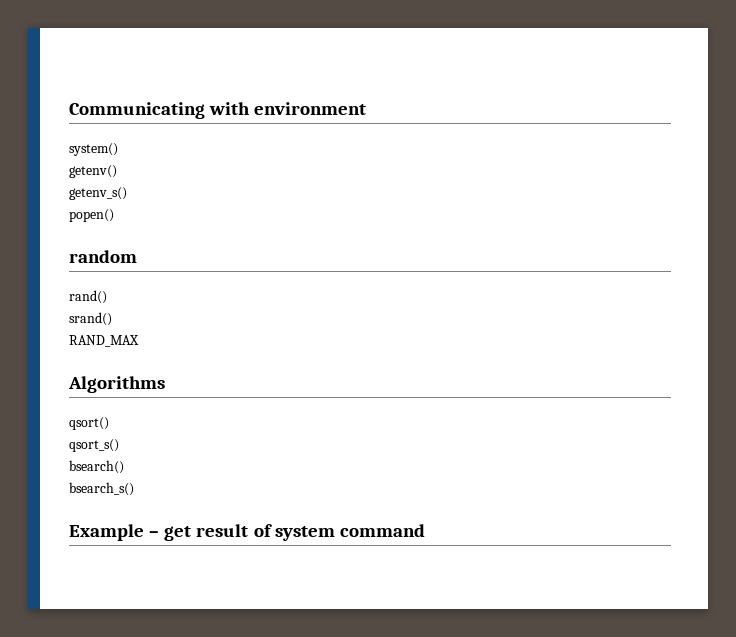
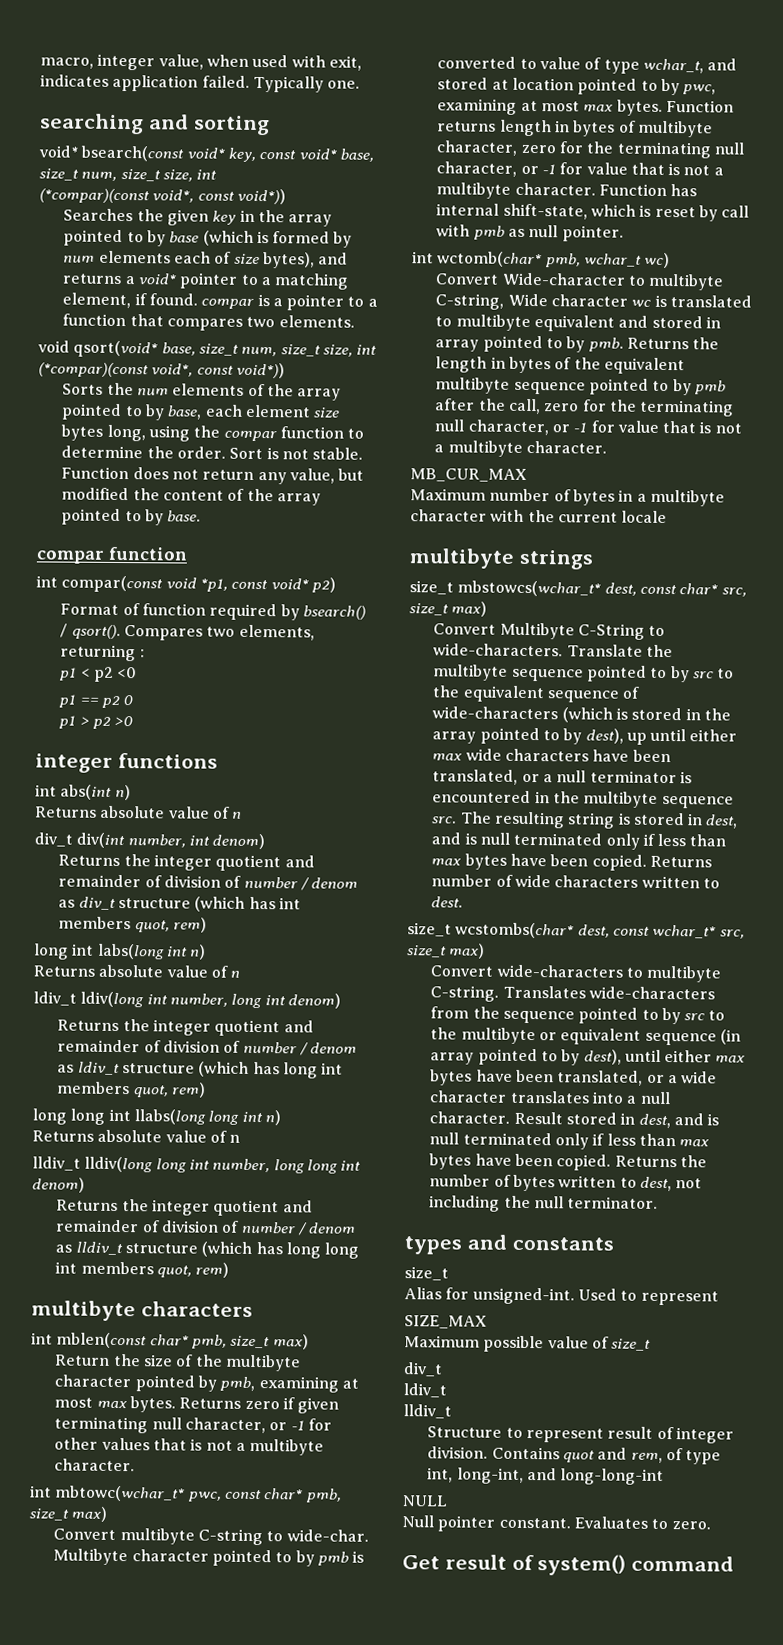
[69,102,367,119] [69,143,118,156] [69,165,117,178] [69,187,127,200] [69,209,114,222] [69,250,137,263] [69,290,107,304] [69,312,112,326] [69,335,139,347] [68,376,165,393] [69,417,109,430] [69,439,119,452] [69,460,124,474] [69,482,134,496] [69,524,335,541] Communicating with environment // system() // getenv() // getenv_s() // popen() // random // rand() // srand() // RAND_MAX // Algorithms // qsort() // qsort_s() // bsearch() // bsearch_s() // Example – get result of system -> [40,53,362,71] [40,74,361,93] [40,113,270,136] [39,145,374,162] [39,168,218,182] [39,188,286,205] [63,208,333,227] [63,229,353,248] [63,250,349,269] [62,272,350,290] [62,292,378,311] [62,313,355,331] [38,340,378,358] [38,362,285,379] [62,382,342,401] [61,403,341,421] [61,424,365,442] [61,445,364,460] [61,466,365,485] [61,487,321,506] [61,508,202,526] [36,546,188,564] [36,575,336,593] [60,603,366,621] [60,623,315,641] [60,644,145,662] [59,666,138,682] [58,694,134,709] [58,715,134,729] [35,752,218,773] [35,784,131,801] [35,805,243,819] [34,832,266,850] [58,854,315,872] [58,874,359,891] [58,896,301,912] [58,916,207,933] [33,943,207,960] [33,964,241,978] [33,991,341,1009] [57,1019,314,1037] [57,1039,358,1056] [57,1061,344,1079] [57,1081,206,1098] [32,1108,281,1126] [32,1129,241,1143] [32,1156,362,1174] [32,1177,85,1193] [56,1199,313,1217] [55,1219,357,1236] [55,1241,360,1259] [55,1261,230,1278] [31,1300,253,1322] [31,1332,309,1350] [55,1353,301,1372] [54,1374,359,1393] [54,1396,340,1414] [54,1416,332,1434] [54,1437,325,1456] [54,1458,136,1472] [30,1485,342,1503] [29,1506,108,1522] [53,1528,369,1546] [53,1548,365,1567] [437,56,738,74] [437,77,717,96] [437,98,734,116] [437,119,713,138] [436,140,744,159] [436,161,724,177] [436,182,698,199] [436,203,750,222] [436,224,624,242] [412,251,671,269] [435,272,725,291] [435,293,752,310] [435,314,721,332] [435,335,720,353] [435,356,685,375] [435,377,726,396] [435,398,735,417] [434,419,742,436] [434,440,607,457] [410,468,527,482] [410,488,725,507] [410,509,668,524] [409,548,593,570] [409,580,747,597] [409,601,488,617] [433,622,666,640] [433,643,673,658] [433,664,735,683] [432,685,641,703] [432,706,731,723] [432,727,738,745] [432,748,671,763] [432,769,692,785] [432,790,734,809] [431,811,739,829] [431,832,727,850] [431,853,712,871] [431,874,720,889] [431,896,464,908] [407,922,745,939] [407,943,486,959] [430,964,722,983] [430,985,715,1002] [430,1006,726,1025] [430,1027,741,1046] [430,1048,746,1066] [430,1069,718,1086] [429,1090,671,1105] [429,1111,720,1129] [429,1132,710,1150] [429,1153,707,1171] [429,1174,703,1192] [429,1195,659,1212] [404,1234,614,1255] [404,1266,449,1281] [404,1287,719,1306] [404,1315,487,1329] [404,1335,652,1353] [403,1362,443,1377] [403,1383,447,1398] [403,1404,452,1419] [427,1426,734,1444] [427,1446,722,1465] [427,1467,665,1486] [402,1495,448,1507] [402,1515,711,1532] [402,1554,627,1576] macro, integer value, when used with exit, indicates application failed. Typically one. // searching and sorting // void* bsearch(const void* key, const void* base, size_t num, size_t size, int // (*compar)(const void*, const void*)) // Searches the given key in the array pointed to by base (which is formed by num elements each of size bytes), and returns a void* pointer to a matching element, if found. compar is a pointer to a function that compares two elements. // void qsort(void* base, size_t num, size_t size, int (*compar)(const void*, const void*)) // Sorts the num elements of the array pointed to by base, each element size bytes long, using the compar function to determine the order. Sort is not stable. Function does not return any value, but modified the content of the array pointed to by base. // compar function // int compar(const void *p1, const void* p2) // Format of function required by bsearch() / qsort(). Compares two elements, returning : // p1 < p2 <0 // p1 == p2 0 // p1 > p2 >0 // integer functions // int abs(int n) // Returns absolute value of n // div_t div(int number, int denom) // Returns the integer quotient and remainder of division of number / denom as div_t structure (which has int members quot, rem) // long int labs(long int n) // Returns absolute value of n // ldiv_t ldiv(long int number, long int denom) // Returns the integer quotient and remainder of division of number / denom as ldiv_t structure (which has long int members quot, rem) // long long int llabs(long long int n) // Returns absolute value of n // lldiv_t lldiv(long long int number, long long int denom) // Returns the integer quotient and remainder of division of number / denom as lldiv_t structure (which has long long int members quot, rem) // multibyte characters // int mblen(const char* pmb, size_t max) // Return the size of the multibyte character pointed by pmb, examining at most max bytes. Returns zero if given terminating null character, or -1 for other values that is not a multibyte character. // int mbtowc(wchar_t* pwc, const char* pmb, size_t max) // Convert multibyte C-string to wide-char. Multibyte character pointed to by pmb is converted to value of type wchar_t, and stored at location pointed to by pwc, examining at most max bytes. Function returns length in bytes of multibyte character, zero for the terminating null character, or -1 for value that is not a multibyte character. Function has internal shift-state, which is reset by call with pmb as null pointer. // int wctomb(char* pmb, wchar_t wc) // Convert Wide-character to multibyte C-string, Wide character wc is translated to multibyte equivalent and stored in array pointed to by pmb. Returns the length in bytes of the equivalent multibyte sequence pointed to by pmb after the call, zero for the terminating null character, or -1 for value that is not a multibyte character. // MB_CUR_MAX // Maximum number of bytes in a multibyte character with the current locale // multibyte strings // size_t mbstowcs(wchar_t* dest, const char* src, size_t max) // Convert Multibyte C-String to wide-characters. Translate the multibyte sequence pointed to by src to the equivalent sequence of wide-characters (which is stored in the array pointed to by dest), up until either max wide characters have been translated, or a null terminator is encountered in the multibyte sequence src. The resulting string is stored in dest, and is null terminated only if less than max bytes have been copied. Returns number of wide characters written to dest. // size_t wcstombs(char* dest, const wchar_t* src, size_t max) // Convert wide-characters to multibyte C-string. Translates wide-characters from the sequence pointed to by src to the multibyte or equivalent sequence (in array pointed to by dest), until either max bytes have been translated, or a wide character translates into a null character. Result stored in dest, and is null terminated only if less than max bytes have been copied. Returns the number of bytes written to dest, not including the null terminator. // types and constants // size_t // Alias for unsigned-int. Used to represent // SIZE_MAX // Maximum possible value of size_t // div_t // ldiv_t // lldiv_t // Structure to represent result of integer division. Contains quot and rem, of type int, long-int, and long-long-int // NULL // Null pointer constant. Evaluates to zero. // Get result of system()

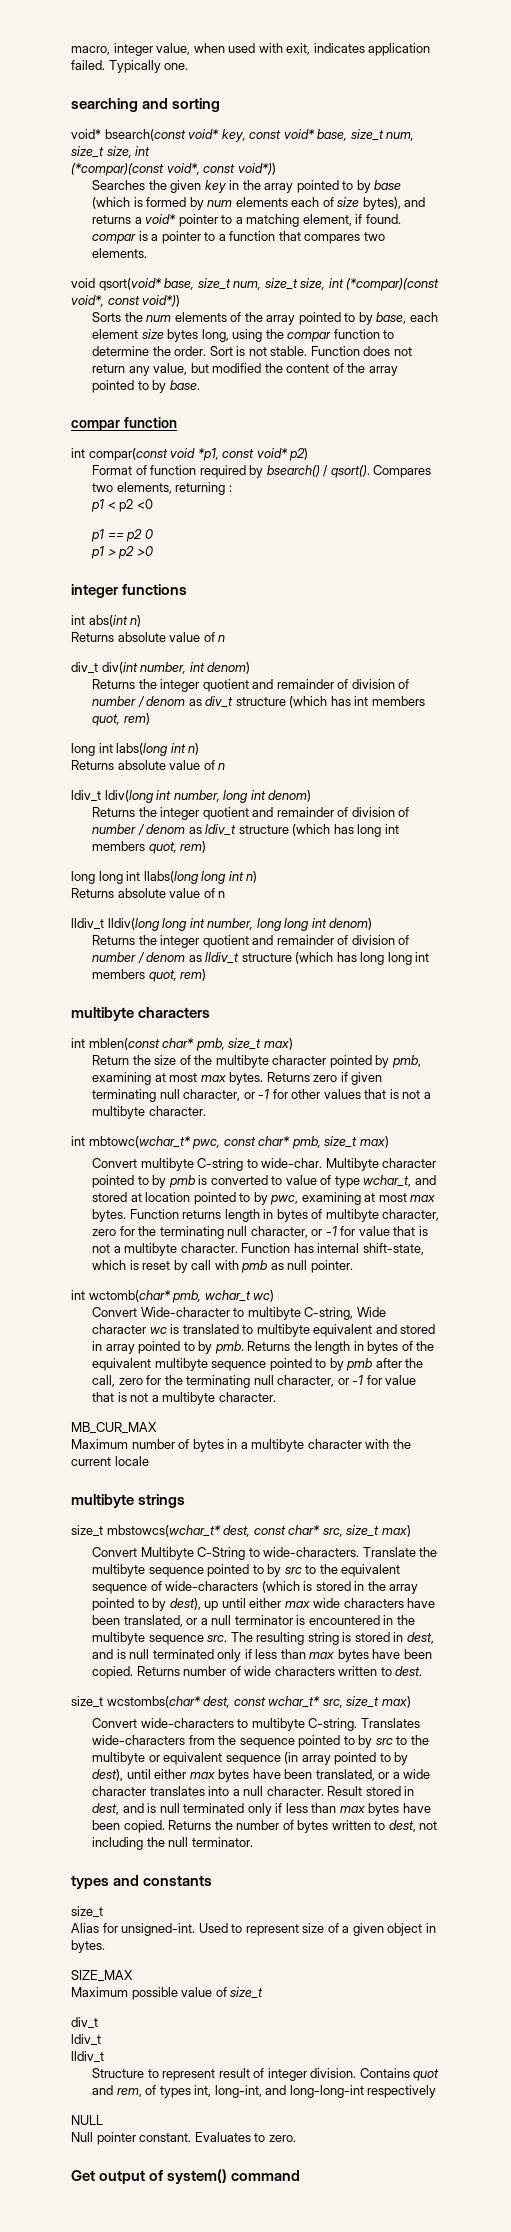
(719, 1298) none -> [302,1923,436,1936] [71,1940,105,1953] size of a given object in bytes.
[685,1450,722,1465] type -> [159,2086,191,2098] types
(665, 1477) none -> [367,2085,437,2098] respectively
[444,1554,507,1570] result -> [99,2170,146,2184] output

